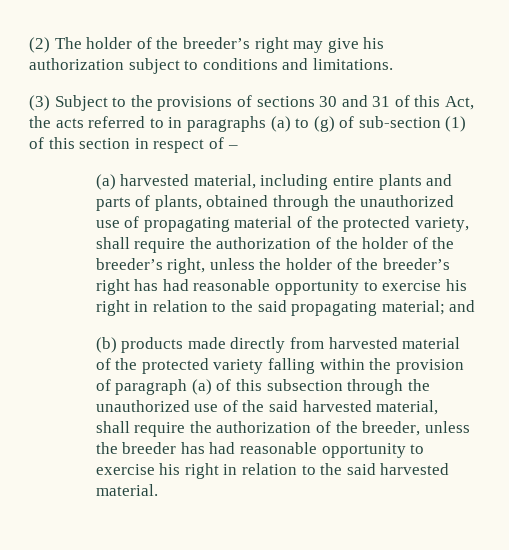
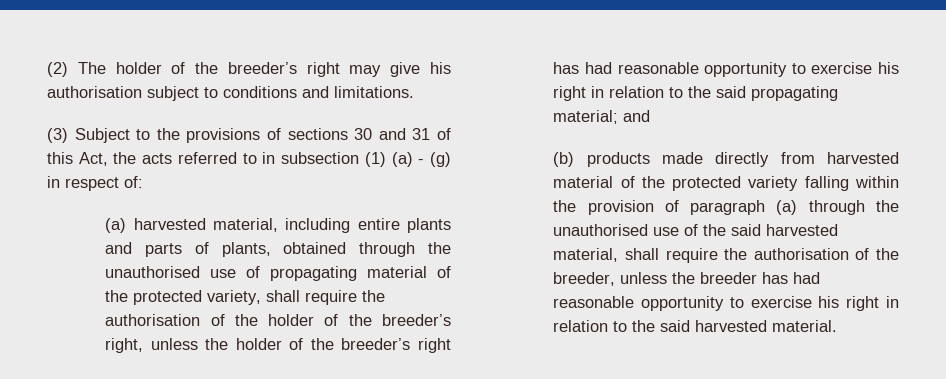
[29,58,124,70] authorization -> [47,86,142,98] authorisation
[186,116,467,132] [29,137,238,153] paragraphs (a) to (g) of sub-section (1) of this section in respect of – -> [281,152,452,167] [47,176,143,191] subsection (1) (a) - (g) in respect of:
[360,195,455,207] unauthorized -> [105,266,201,278] unauthorised
[216,237,312,249] authorization -> [105,314,201,326] authorisation
[216,379,430,395] [95,400,190,412] of this subsection through the unauthorized -> [808,200,899,215] [553,224,649,236] through the unauthorised
[216,421,312,433] authorization -> [753,248,849,260] authorisation

